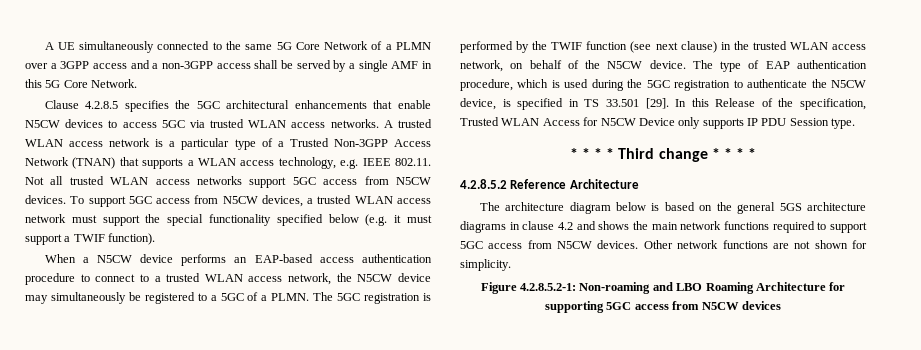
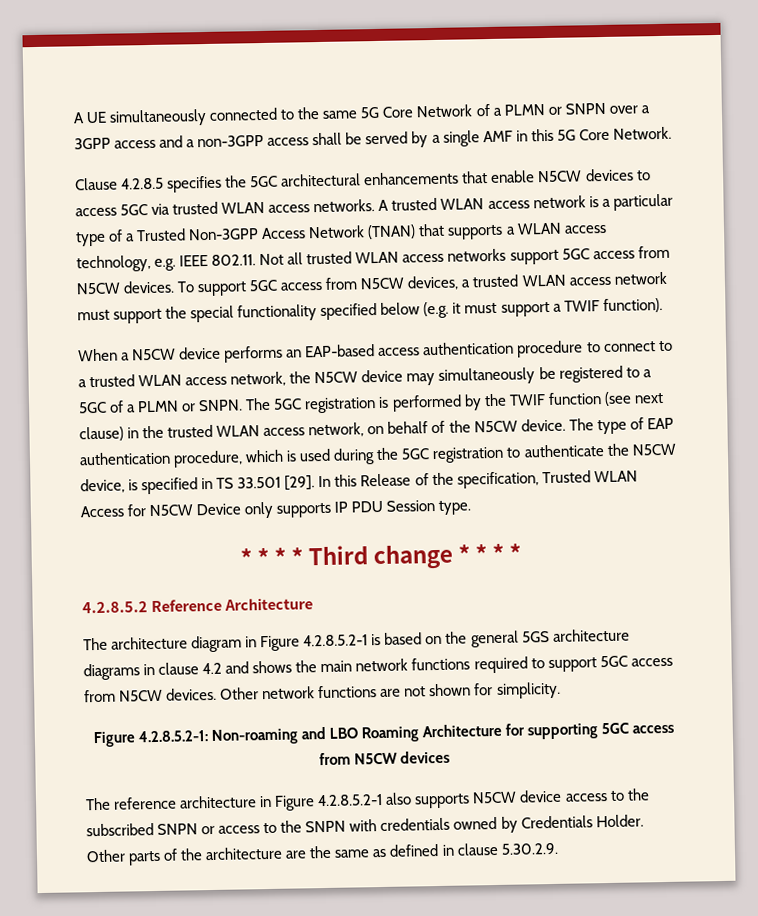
(432, 46) none -> [547,102,606,115] or SNPN
[271,293,310,301] PLMN. -> [137,399,244,413] PLMN or SNPN.
[615,202,646,211] below -> [245,634,369,652] in Figure 4.2.8.5.2-1
(781, 305) none -> [85,788,650,811] [86,814,644,837] [86,842,559,866] // The reference architecture in Figure 4.2.8.5.2-1 also supports N5CW device access to the subscribed SNPN or access to the SNPN with credentials owned by Credentials Holder. Other parts of the architecture are the same as defined in clause 5.30.2.9.

